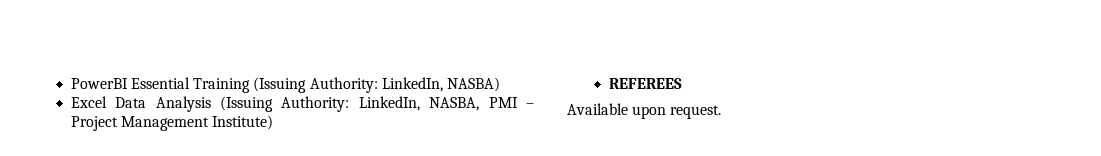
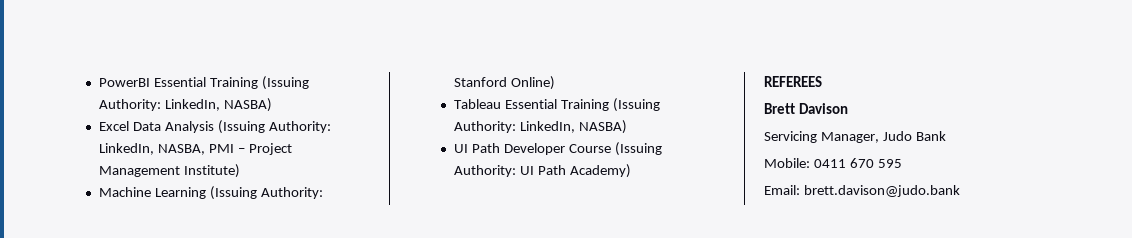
[608,78,682,89] [567,103,722,119] REFEREES // Available upon request. -> [98,186,323,200] [453,76,555,90] [453,98,660,112] [453,120,627,134] [453,142,662,156] [453,164,631,178] [764,76,822,87] [764,103,848,114] [764,131,946,143] [764,158,902,168] [764,185,960,197] Machine Learning (Issuing Authority: Stanford Online) // Tableau Essential Training (Issuing Authority: LinkedIn, NASBA) // UI Path Developer Course (Issuing Authority: UI Path Academy) // REFEREES // Brett Davison // Servicing Manager, Judo Bank // Mobile: 0411 670 595 // Email: brett.davison@judo.bank

